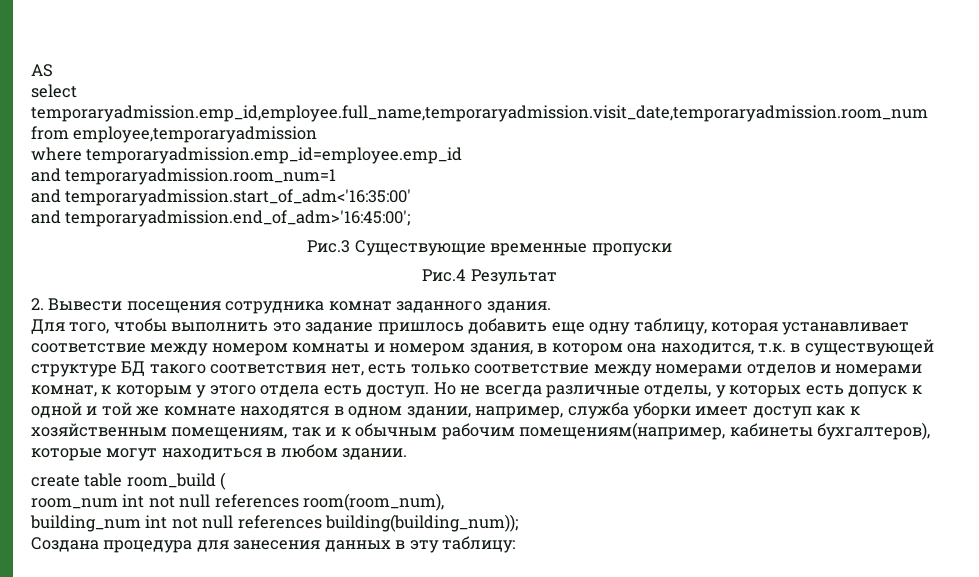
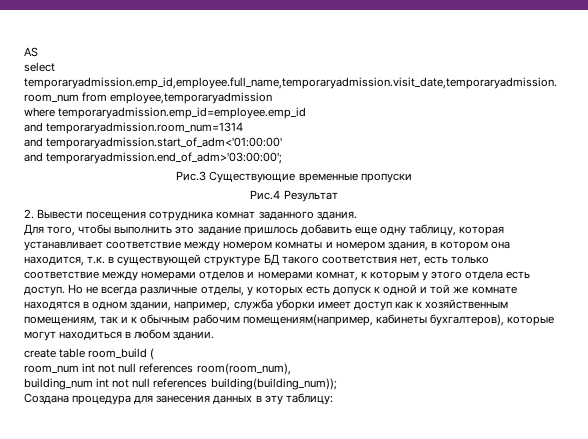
[65,168,337,185] [31,189,412,206] [31,210,411,227] temporaryadmission.room_num=1 // and temporaryadmission.start_of_adm<'16:35:00' // and temporaryadmission.end_of_adm>'16:45:00'; -> [46,122,244,134] [24,137,283,149] [24,152,283,164] temporaryadmission.room_num=1314 // and temporaryadmission.start_of_adm<'01:00:00' // and temporaryadmission.end_of_adm>'03:00:00';

